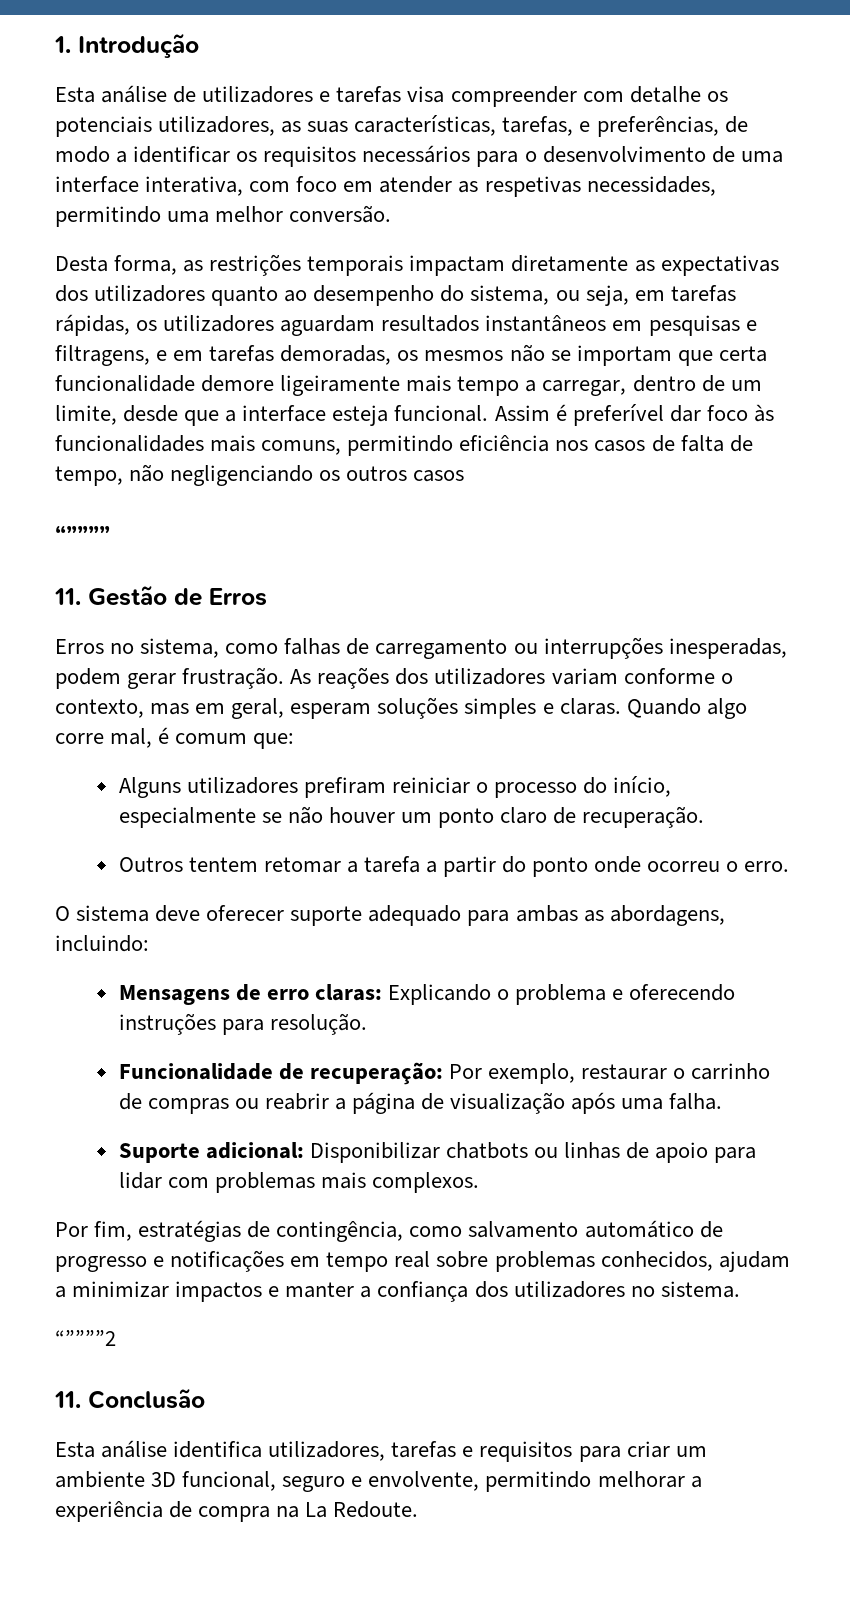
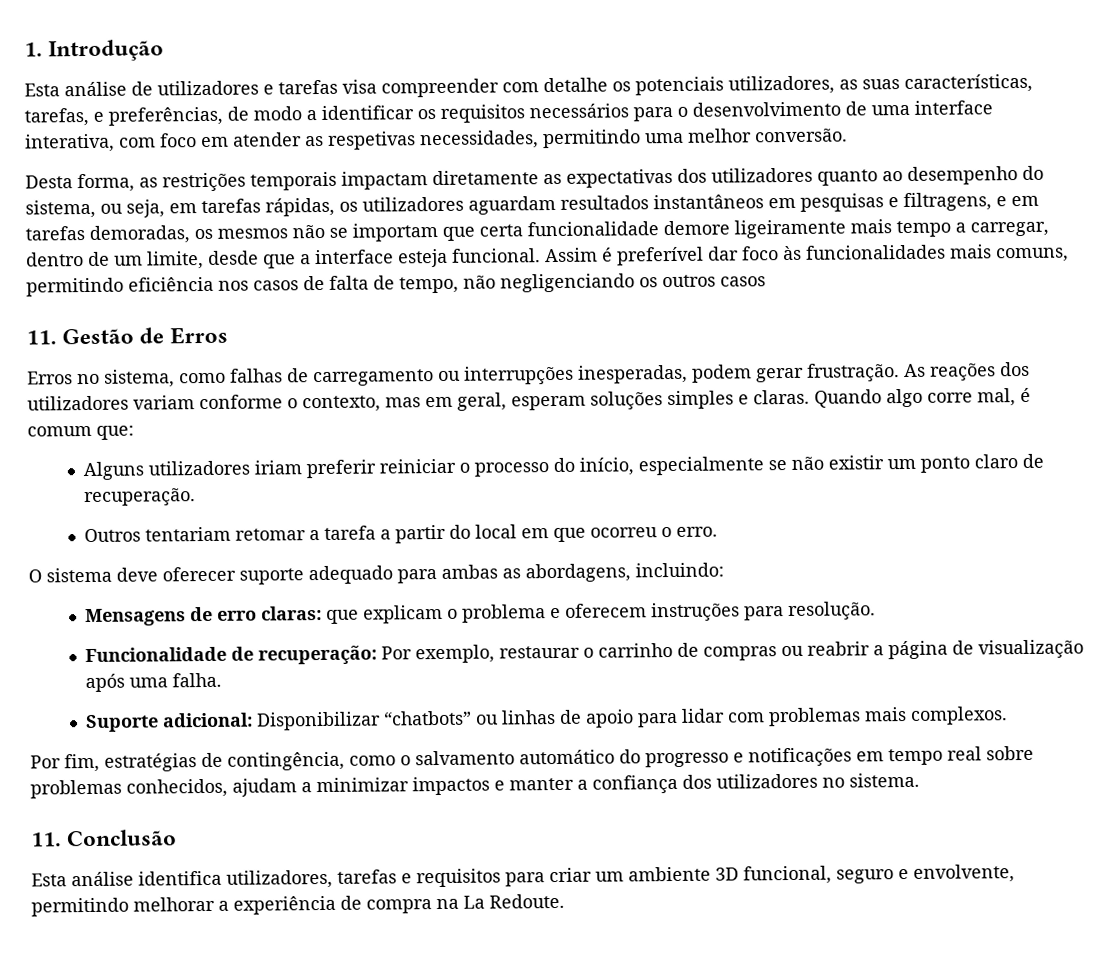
[55,525,110,543] // “”””” -> (766, 281) none
[303,777,386,798] prefiram -> [253,459,376,479] iriam preferir
[328,807,395,823] houver -> [827,455,884,470] existir
[188,857,258,872] tentem -> [144,526,231,542] tentariam
[532,856,642,877] ponto onde -> [474,524,586,543] local em que
[387,984,491,1005] Explicando -> [325,604,443,624] que explicam
[629,984,736,1001] oferecendo -> [564,603,647,618] oferecem
[445,1142,528,1159] chatbots -> [382,710,472,726] “chatbots”
(463, 1231) none -> [400,755,411,766] o
[699,1221,723,1238] de -> [619,749,641,764] do
[55,1330,116,1346] // “””””2 -> (920, 780) none

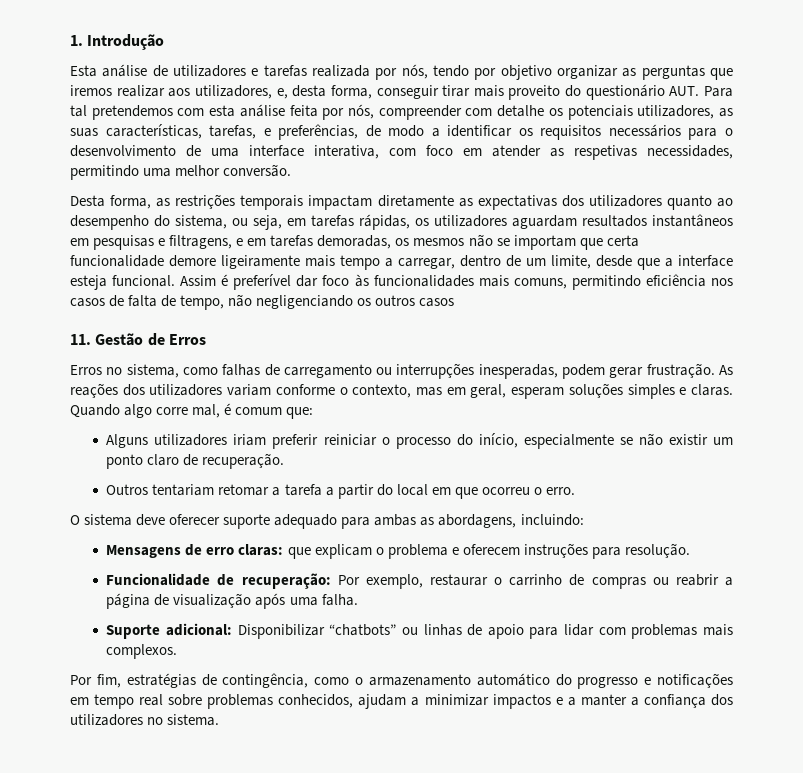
[342,79,377,94] visa -> [312,64,733,80] [70,84,734,100] [70,104,375,120] realizada por nós, tendo por objetivo organizar as perguntas que iremos realizar aos utilizadores, e, desta forma, conseguir tirar mais proveito do questionário AUT. Para tal pretendemos com esta análise feita por nós,
[415,750,515,766] salvamento -> [368,674,471,686] armazenamento
(505, 785) none -> [567,697,576,706] a
[30,829,178,847] [31,864,1015,889] [31,893,565,917] // 11. Conclusão // Esta análise identifica utilizadores, tarefas e requisitos para criar um ambiente 3D funcional, seguro e envolvente, permitindo melhorar a experiência de compra na La Redoute. -> (220, 720) none

